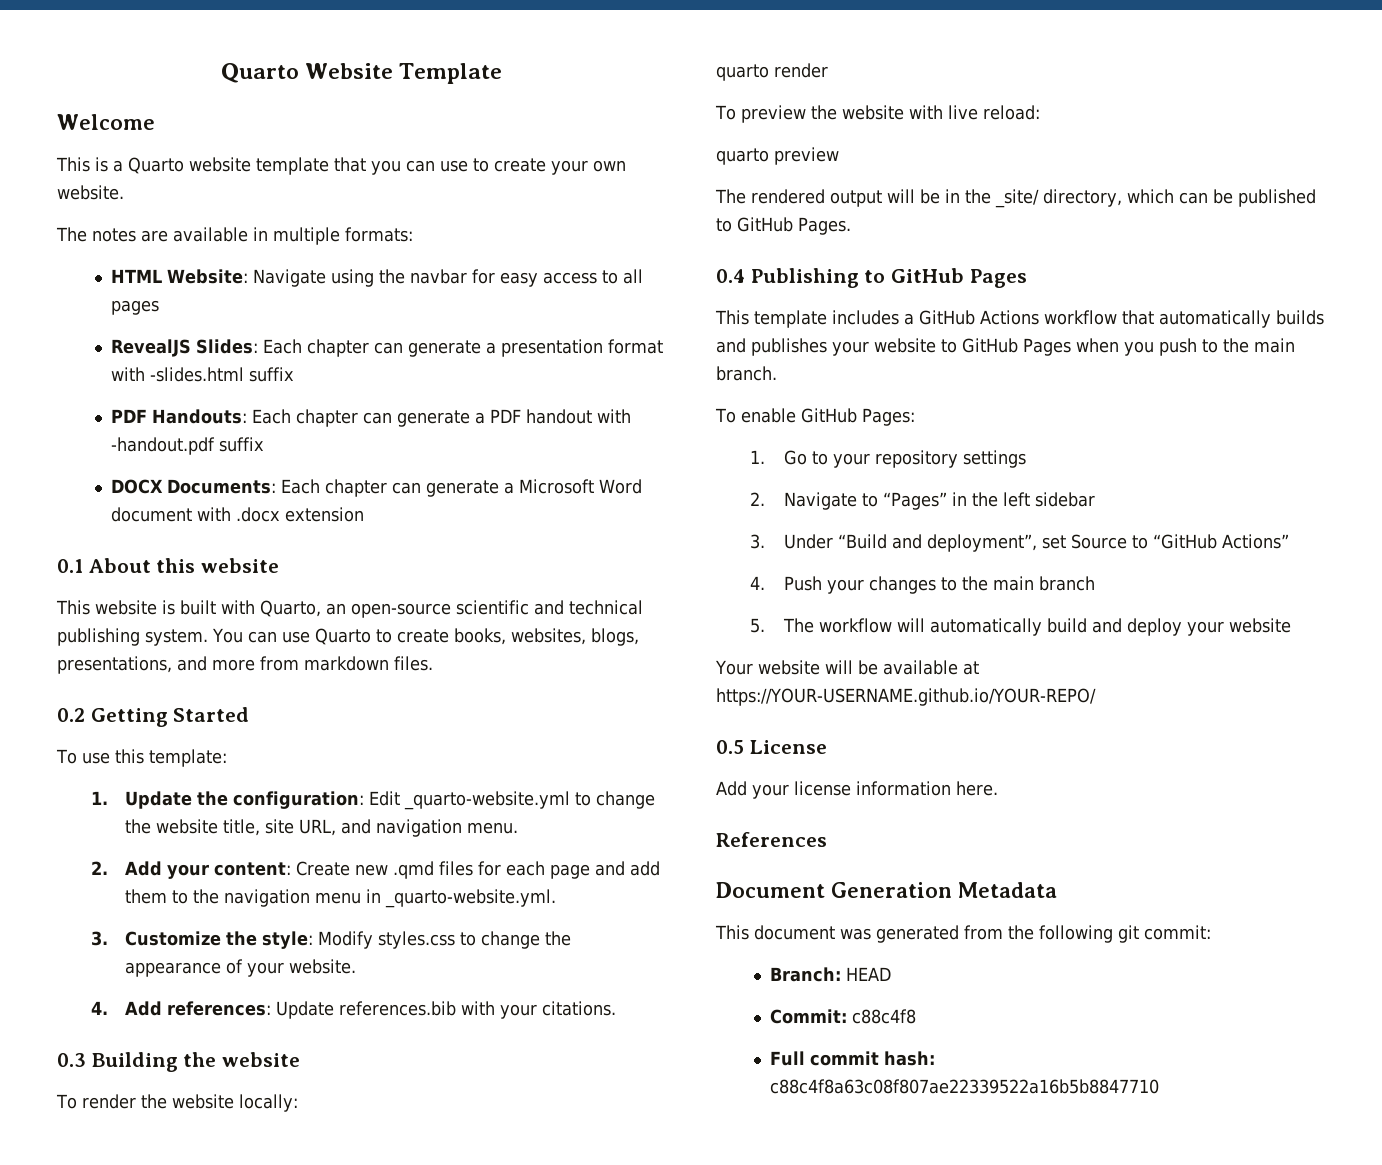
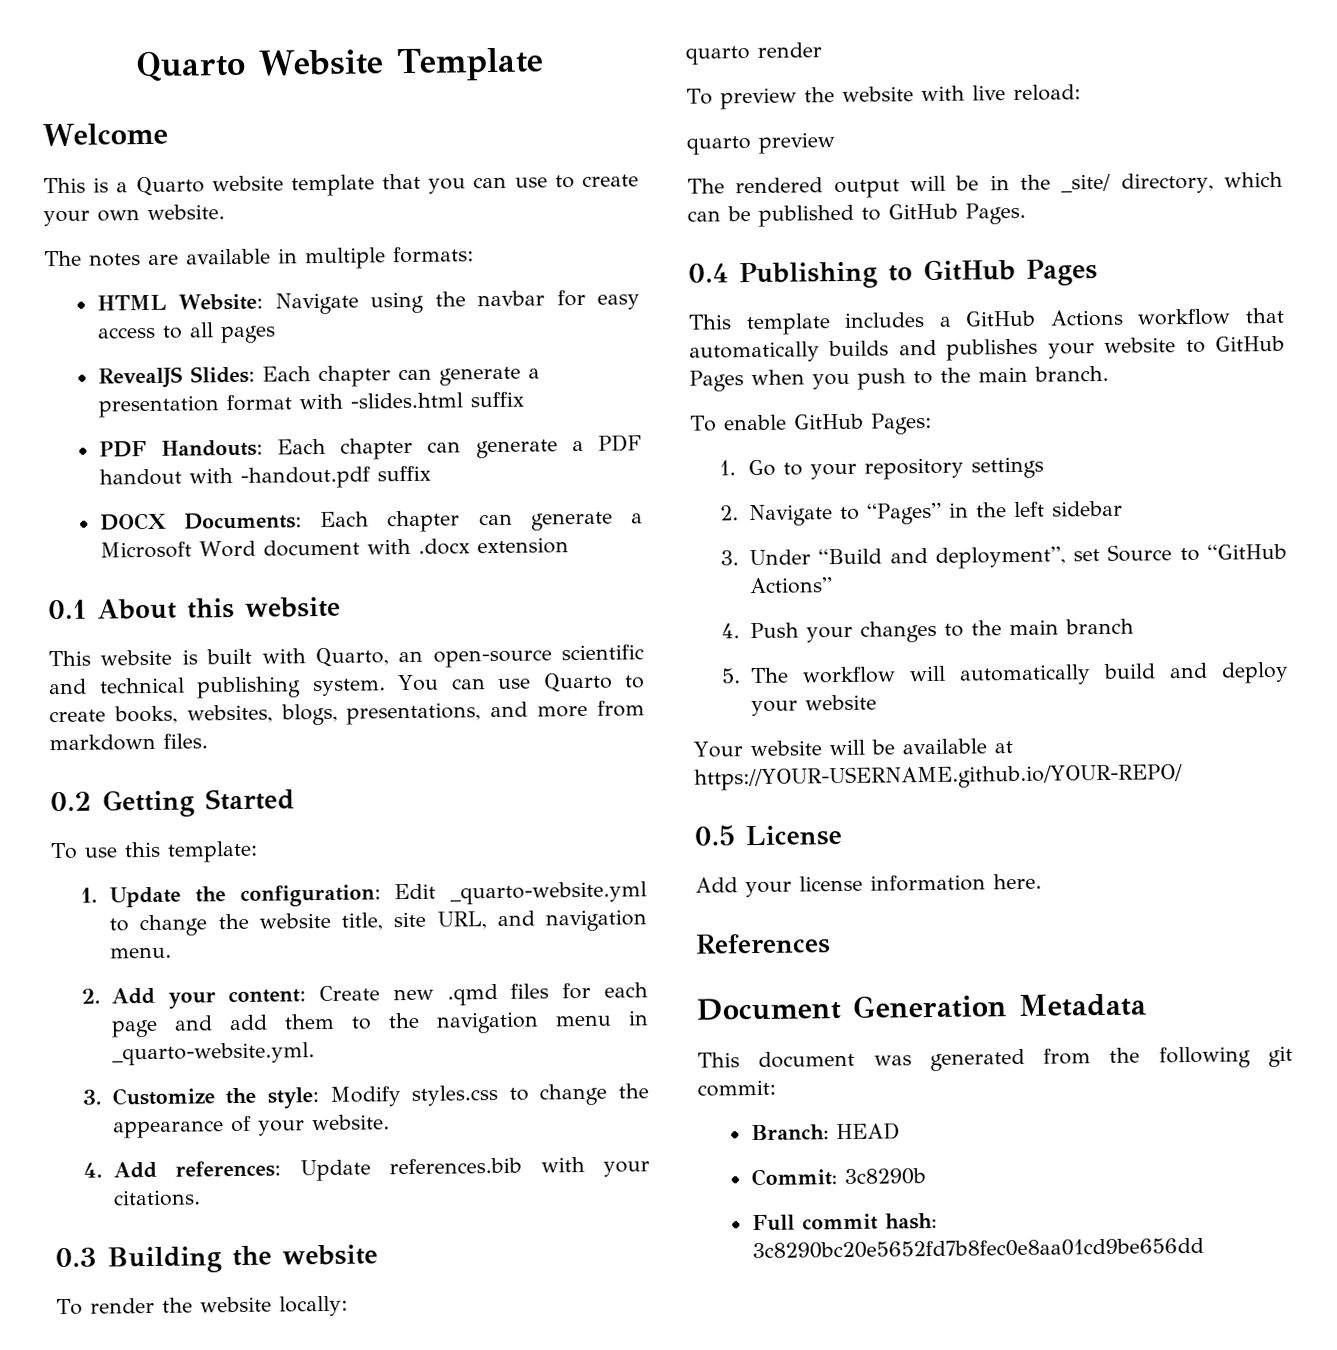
[851,1009,916,1024] c88c4f8 -> [843,1168,926,1186] 3c8290b
[769,1079,1159,1094] c88c4f8a63c08f807ae22339522a16b5b8847710 -> [751,1237,1204,1260] 3c8290bc20e5652fd7b8fec0e8aa01cd9be656dd

